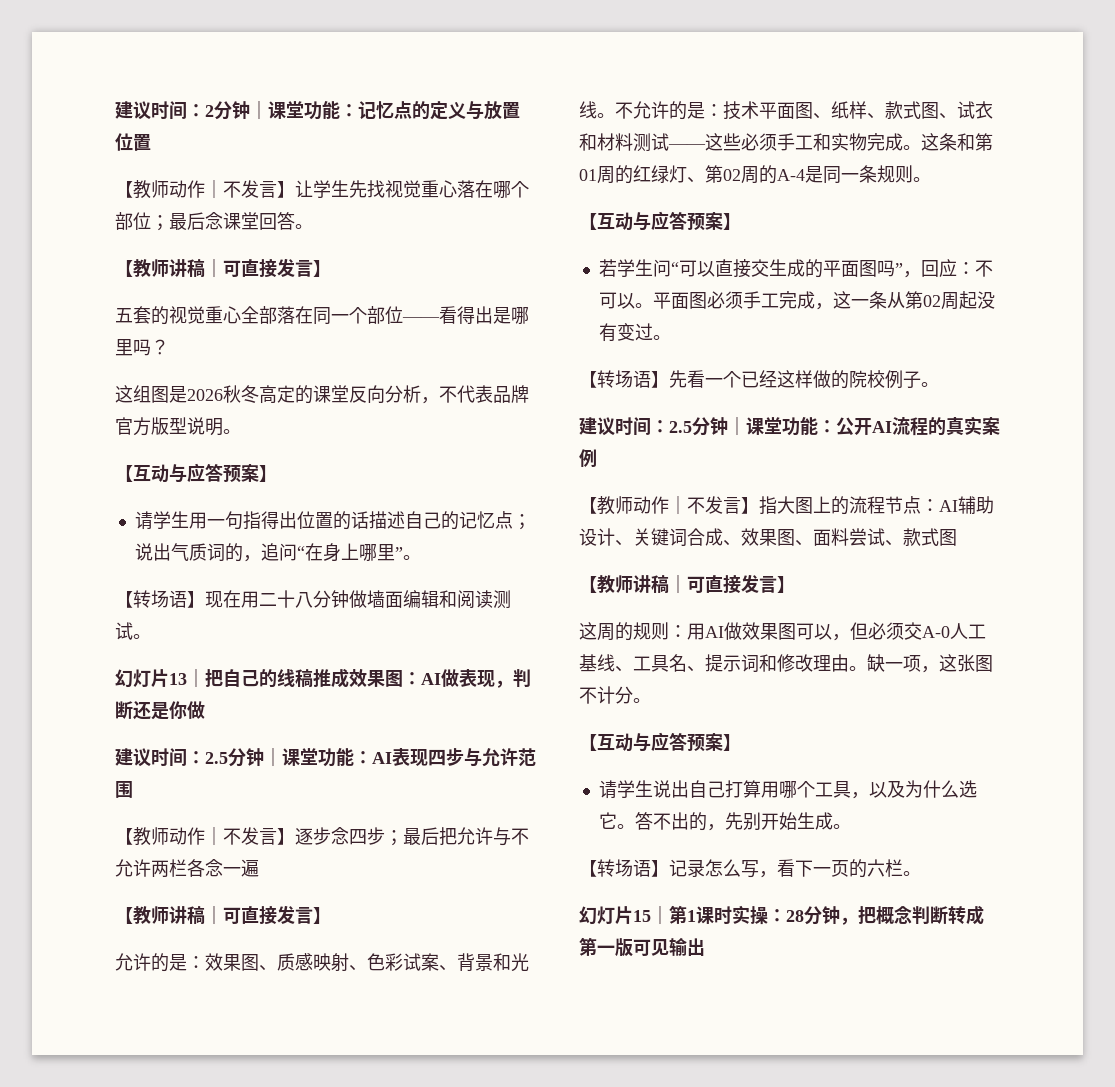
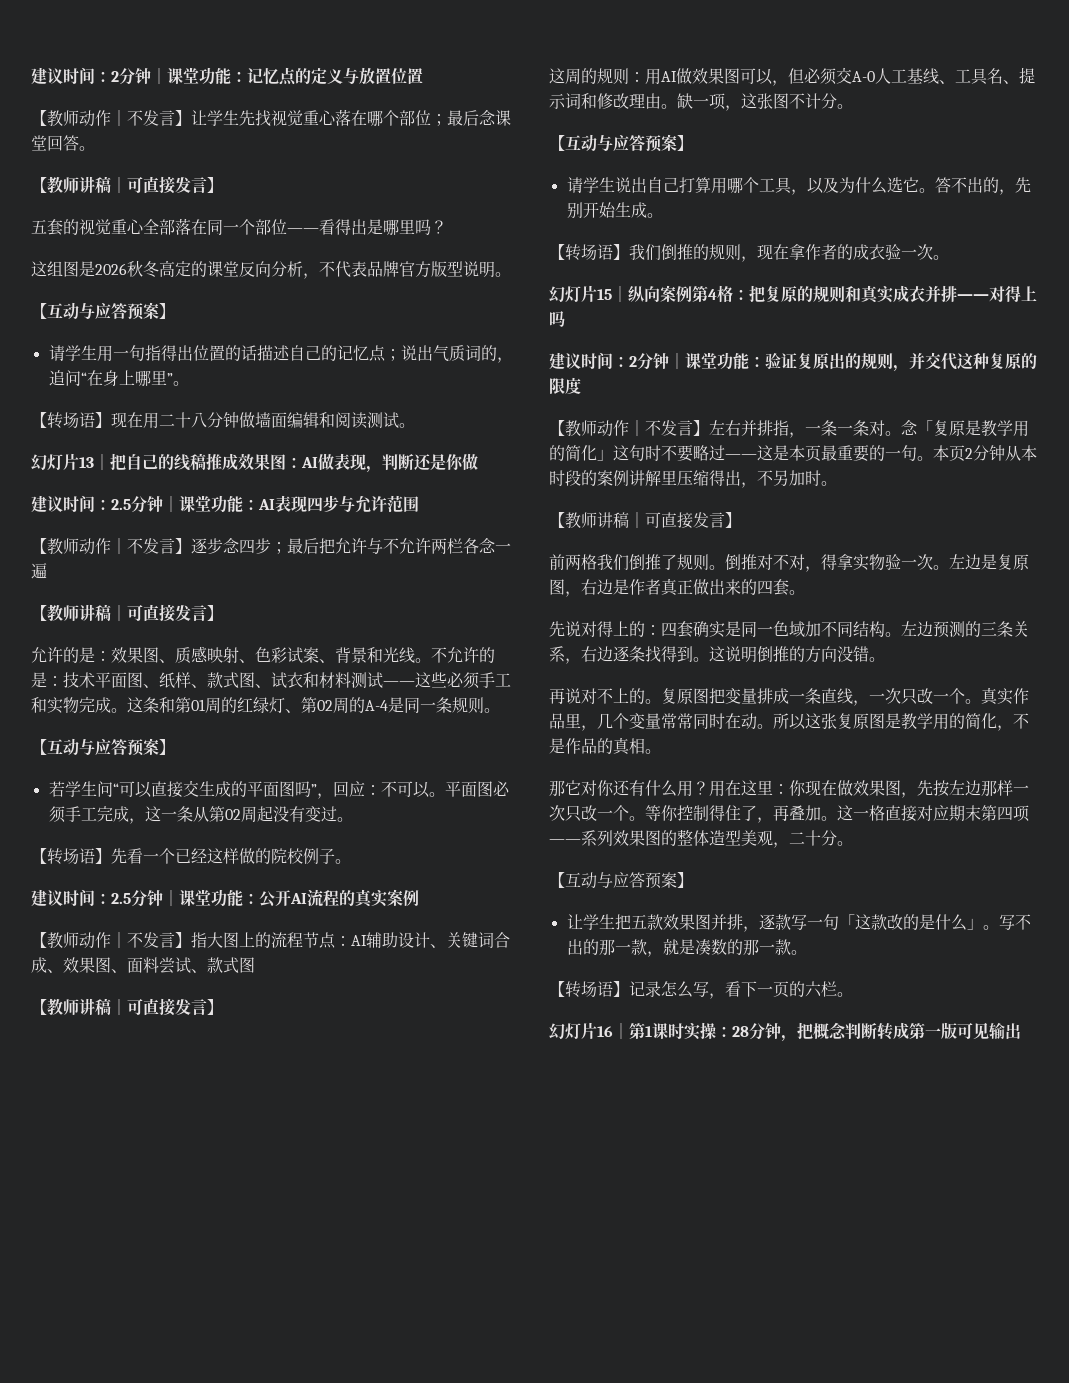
(851, 826) none -> [549,244,949,262] [549,285,1037,304] [549,311,565,327] [549,352,1037,372] [549,377,581,395] [549,420,1029,438] [549,445,1037,462] [549,470,837,488] [549,512,741,529] [549,554,1029,572] [549,578,805,597] [549,621,1029,638] [549,646,885,664] [549,687,1029,706] [549,713,1029,731] [549,737,661,755] [549,780,1029,798] [549,805,1030,823] [549,829,853,848] [549,872,693,889] [566,914,1031,932] [566,939,807,957] // 【转场语】我们倒推的规则，现在拿作者的成衣验一次。 // 幻灯片15｜纵向案例第4格：把复原的规则和真实成衣并排——对得上吗 // 建议时间：2分钟｜课堂功能：验证复原出的规则，并交代这种复原的限度 // 【教师动作｜不发言】左右并排指，一条一条对。念「复原是教学用的简化」这句时不要略过——这是本页最重要的一句。本页2分钟从本时段的案例讲解里压缩得出，不另加时。 // 【教师讲稿｜可直接发言】 // 前两格我们倒推了规则。倒推对不对，得拿实物验一次。左边是复原图，右边是作者真正做出来的四套。 // 先说对得上的：四套确实是同一色域加不同结构。左边预测的三条关系，右边逐条找得到。这说明倒推的方向没错。 // 再说对不上的。复原图把变量排成一条直线，一次只改一个。真实作品里，几个变量常常同时在动。所以这张复原图是教学用的简化，不是作品的真相。 // 那它对你还有什么用？用在这里：你现在做效果图，先按左边那样一次只改一个。等你控制得住了，再叠加。这一格直接对应期末第四项——系列效果图的整体造型美观，二十分。 // 【互动与应答预案】 // 让学生把五款效果图并排，逐款写一句「这款改的是什么」。写不出的那一款，就是凑数的那一款。
[633,910,651,922] 15 -> [597,1026,613,1037] 16

